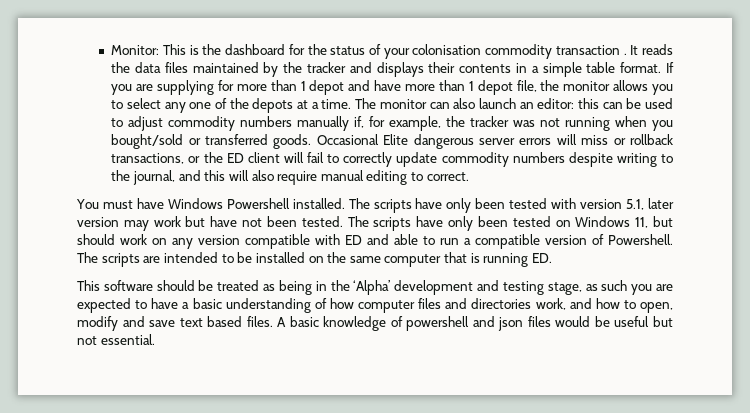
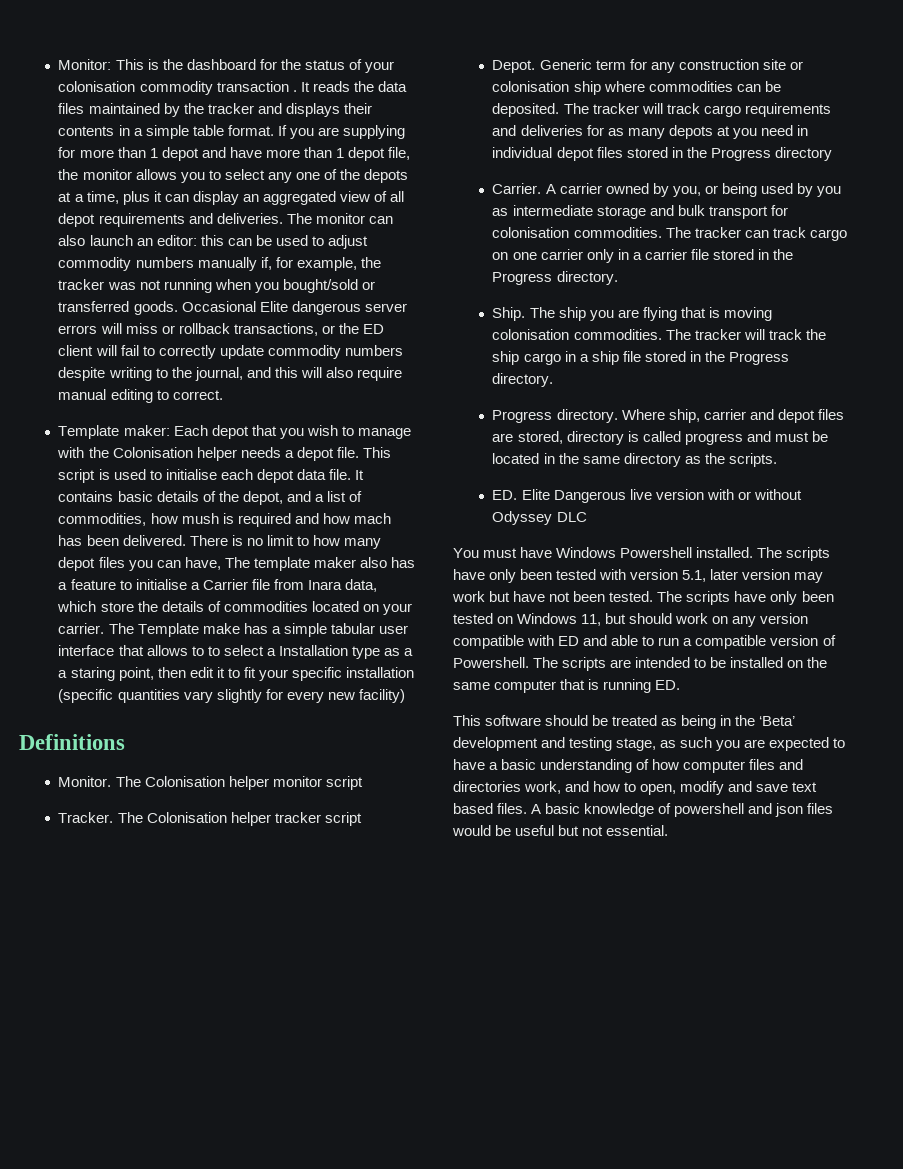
[321,99,352,109] time. -> [86,191,405,205] [58,213,283,227] time, plus it can display an aggregated view of all depot requirements and deliveries.
(469, 176) none -> [58,425,411,439] [57,447,391,461] [58,469,364,483] [58,491,362,505] [58,513,391,527] [58,535,381,549] [58,557,415,571] [58,579,377,592] [57,601,412,615] [58,623,408,637] [58,645,413,659] [58,667,414,681] [58,689,405,703] [19,734,125,750] [58,776,363,790] [58,812,362,826] [492,59,803,73] [492,81,781,95] [492,103,831,117] [492,125,808,139] [492,147,832,161] [492,183,841,197] [492,205,788,219] [492,227,847,241] [492,249,793,263] [492,271,618,285] [492,307,772,321] [492,329,826,340] [492,351,789,365] [492,373,554,387] [492,409,844,423] [492,431,828,445] [492,453,777,467] [492,489,802,503] [492,511,587,525] // Template maker: Each depot that you wish to manage with the Colonisation helper needs a depot file. This script is used to initialise each depot data file. It contains basic details of the depot, and a list of commodities, how mush is required and how mach has been delivered. There is no limit to how many depot files you can have, The template maker also has a feature to initialise a Carrier file from Inara data, which store the details of commodities located on your carrier. The Template make has a simple tabular user interface that allows to to select a Installation type as a a staring point, then edit it to fit your specific installation (specific quantities vary slightly for every new facility) // Definitions // Monitor. The Colonisation helper monitor script // Tracker. The Colonisation helper tracker script // Depot. Generic term for any construction site or colonisation ship where commodities can be deposited. The tracker will track cargo requirements and deliveries for as many depots at you need in individual depot files stored in the Progress directory // Carrier. A carrier owned by you, or being used by you as intermediate storage and bulk transport for colonisation commodities. The tracker can track cargo on one carrier only in a carrier file stored in the Progress directory. // Ship. The ship you are flying that is moving colonisation commodities. The tracker will track the ship cargo in a ship file stored in the Progress directory. // Progress directory. Where ship, carrier and depot files are stored, directory is called progress and must be located in the same directory as the scripts. // ED. Elite Dangerous live version with or without Odyssey DLC
[353,280,391,295] ‘Alpha’ -> [759,716,796,726] ‘Beta’

